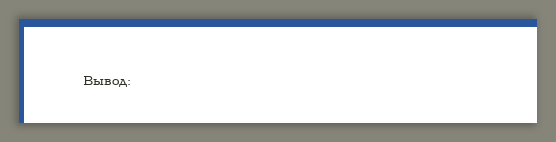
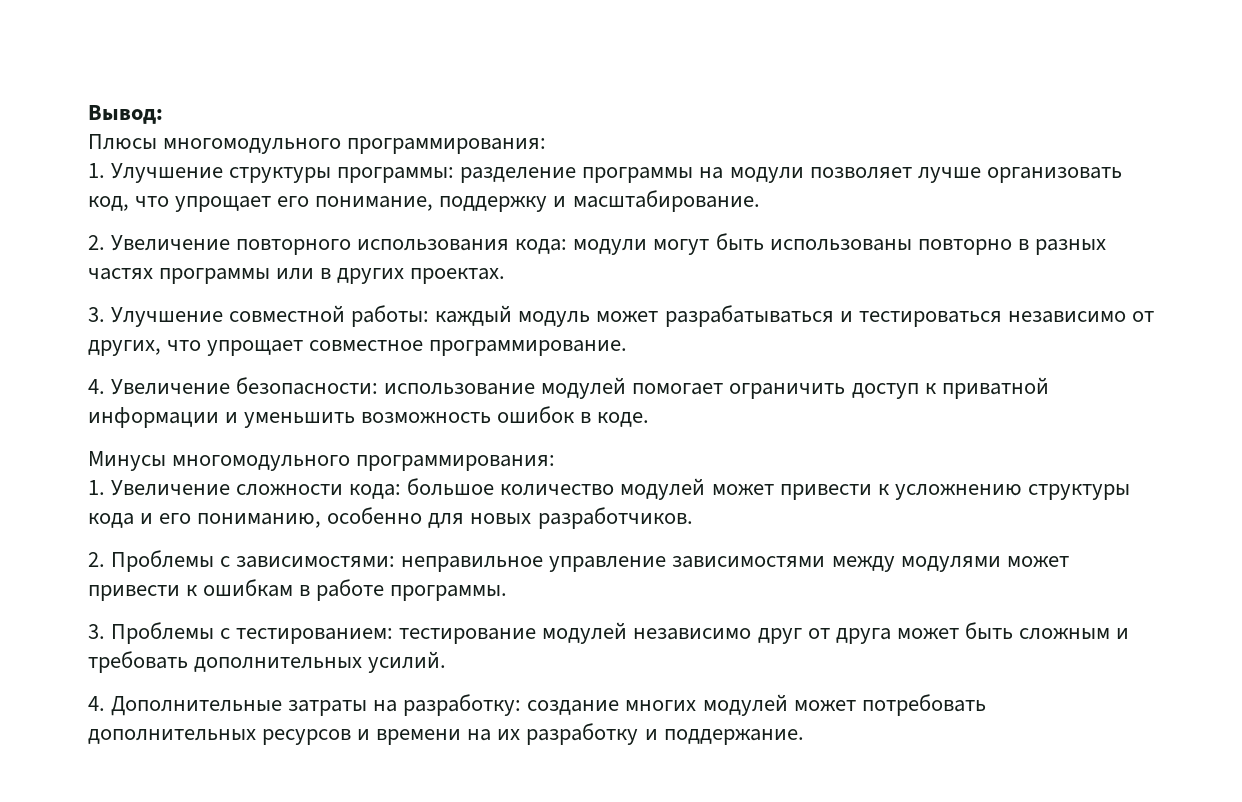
(131, 81) none -> [88,134,547,154] [88,163,1122,183] [88,190,760,212] [88,233,1106,255] [88,268,506,284] [88,305,1154,327] [88,340,628,356] [88,377,1049,399] [88,406,650,428] [88,451,556,471] [88,478,1130,500] [88,507,693,529] [88,550,1069,572] [88,579,508,601] [88,622,1129,644] [88,651,447,673] [88,694,986,716] [88,723,804,745] // Плюсы многомодульного программирования: // 1. Улучшение структуры программы: разделение программы на модули позволяет лучше организовать код, что упрощает его понимание, поддержку и масштабирование. // 2. Увеличение повторного использования кода: модули могут быть использованы повторно в разных частях программы или в других проектах. // 3. Улучшение совместной работы: каждый модуль может разрабатываться и тестироваться независимо от других, что упрощает совместное программирование. // 4. Увеличение безопасности: использование модулей помогает ограничить доступ к приватной информации и уменьшить возможность ошибок в коде. // Минусы многомодульного программирования: // 1. Увеличение сложности кода: большое количество модулей может привести к усложнению структуры кода и его пониманию, особенно для новых разработчиков. // 2. Проблемы с зависимостями: неправильное управление зависимостями между модулями может привести к ошибкам в работе программы. // 3. Проблемы с тестированием: тестирование модулей независимо друг от друга может быть сложным и требовать дополнительных усилий. // 4. Дополнительные затраты на разработку: создание многих модулей может потребовать дополнительных ресурсов и времени на их разработку и поддержание.

